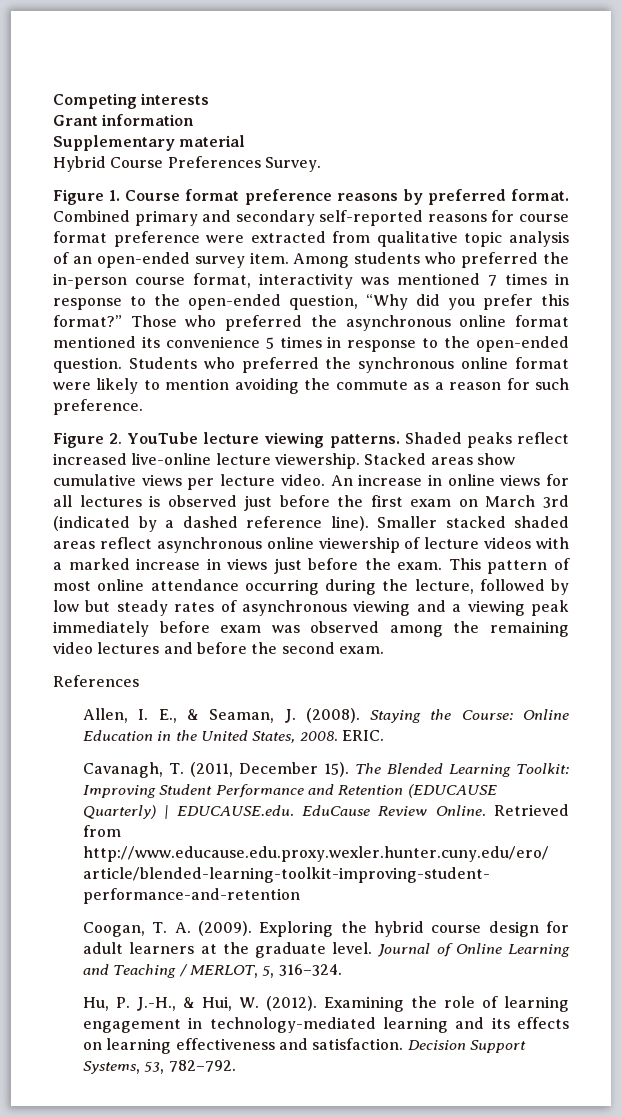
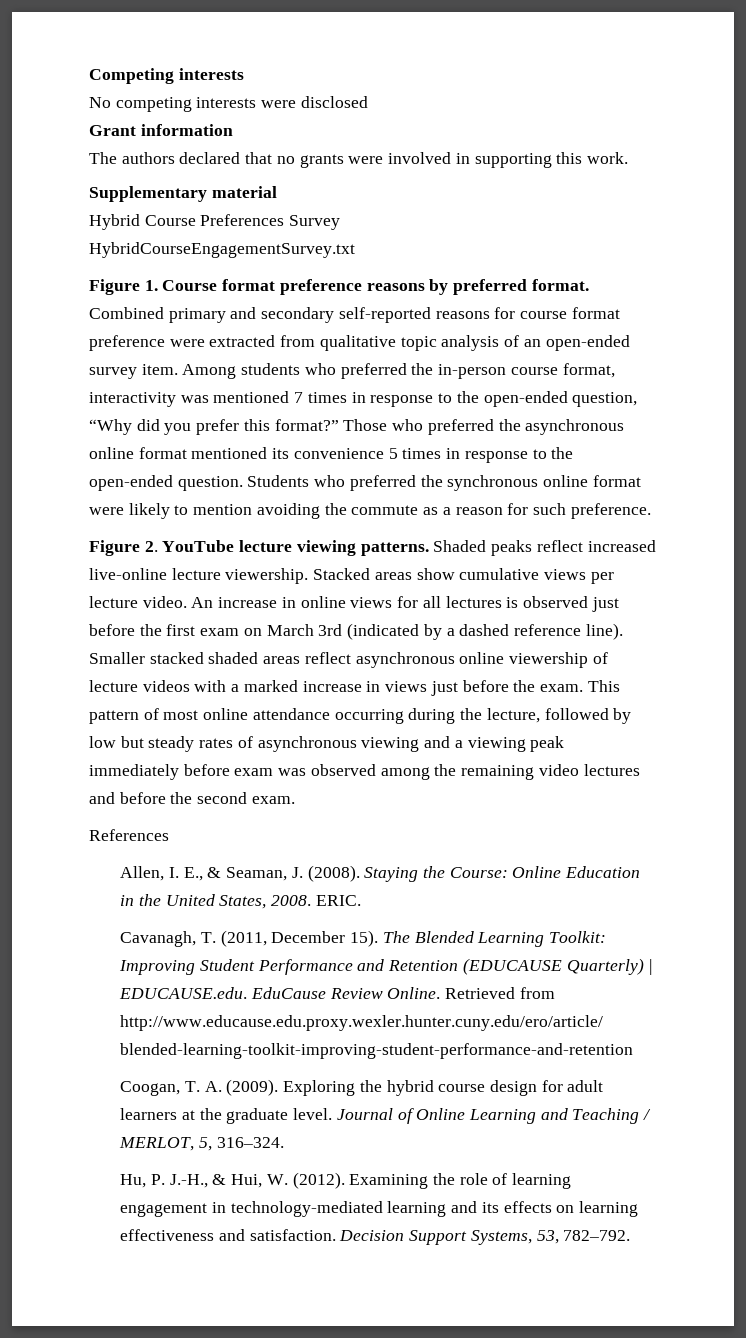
[53,114,195,126] Grant information -> [89,96,368,112] [89,124,233,136] [89,152,628,168] No competing interests were disclosed // Grant information // The authors declared that no grants were involved in supporting this work.
[264,157,321,172] Survey. -> [289,215,341,230] [89,242,355,258] Survey // HybridCourseEngagementSurvey.txt

